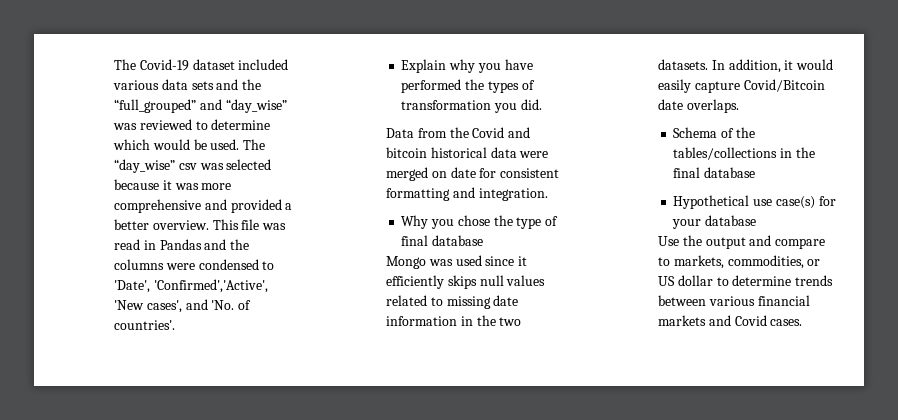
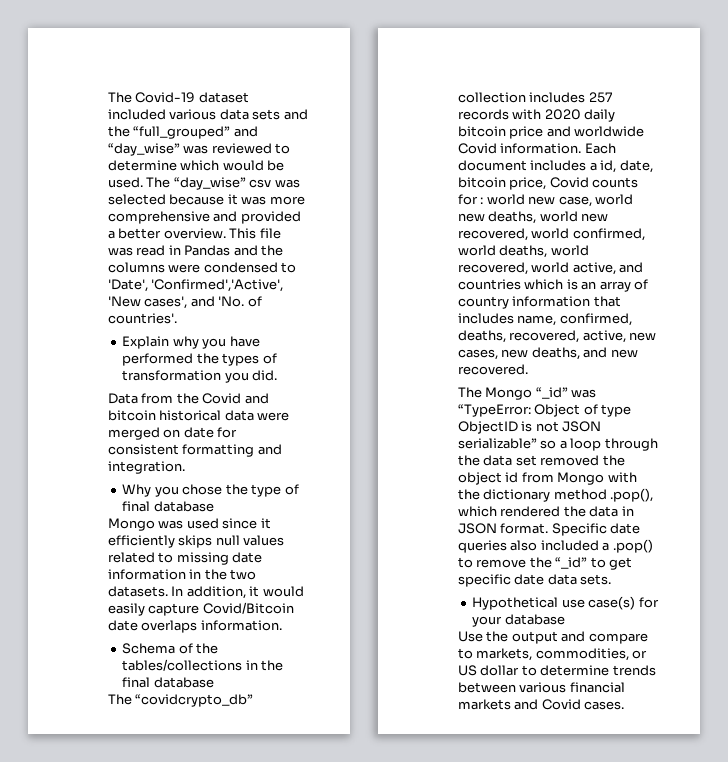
[686,99,739,113] overlaps. -> [141,620,282,633] overlaps information.
(756, 172) none -> [107,694,254,707] [457,92,612,103] [457,109,616,122] [457,126,645,139] [457,143,616,154] [457,160,653,173] [457,177,639,190] [457,194,634,207] [457,211,609,224] [457,228,645,241] [457,245,589,258] [457,262,644,275] [457,279,649,292] [457,296,621,309] [457,313,632,326] [457,330,657,343] [457,347,638,360] [457,364,528,375] [457,387,597,400] [457,404,632,417] [457,421,602,434] [457,438,658,451] [457,455,625,466] [457,472,637,485] [457,488,654,502] [457,506,634,517] [457,523,641,536] [457,539,653,553] [457,557,633,570] [457,574,612,587] // The “covidcrypto_db” collection includes 257 records with 2020 daily bitcoin price and worldwide Covid information. Each document includes a id, date, bitcoin price, Covid counts for : world new case, world new deaths, world new recovered, world confirmed, world deaths, world recovered, world active, and countries which is an array of country information that includes name, confirmed, deaths, recovered, active, new cases, new deaths, and new recovered. // The Mongo “_id” was “TypeError: Object of type ObjectID is not JSON serializable” so a loop through the data set removed the object id from Mongo with the dictionary method .pop(), which rendered the data in JSON format. Specific date queries also included a .pop() to remove the “_id” to get specific date data sets.

